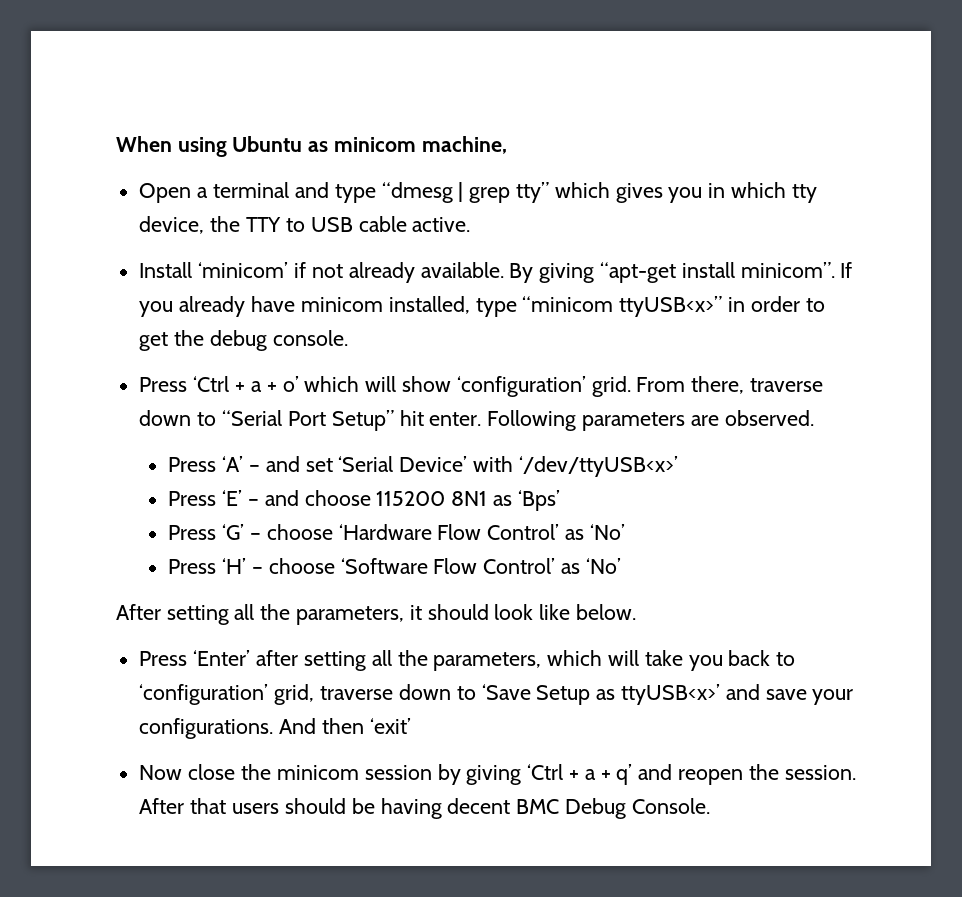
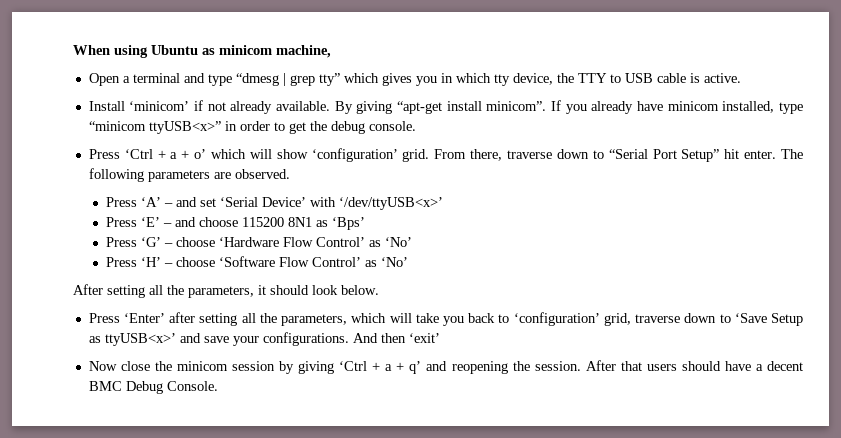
(407, 224) none -> [689,73,700,83] is
[487,410,577,431] Following -> [781,149,804,159] [88,168,144,182] The following
[539,604,571,620] like -> (338, 290) none
[677,769,743,785] reopen -> [451,361,508,374] reopening
[351,798,442,819] be having -> [724,361,763,371] have a

